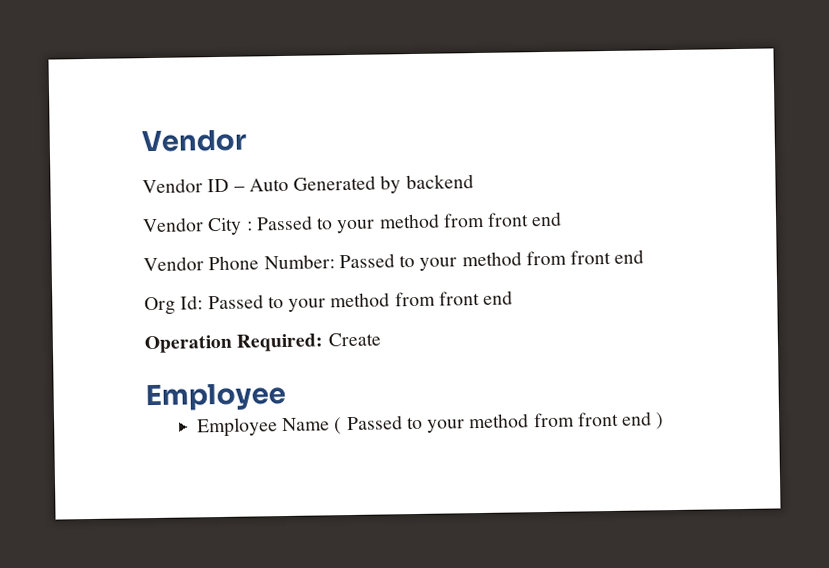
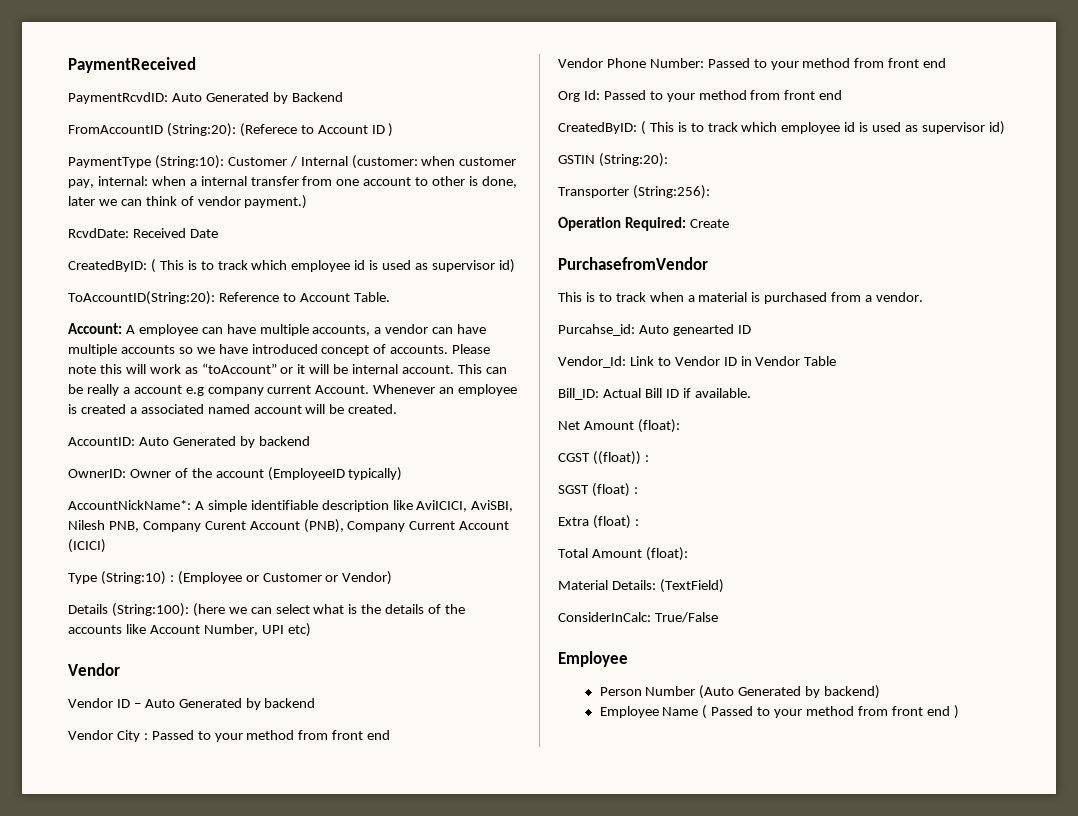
(141, 140) none -> [68,57,196,73] [68,92,343,104] [68,123,394,137] [68,155,517,169] [68,176,517,188] [68,195,308,209] [68,228,218,238] [68,259,515,273] [68,291,390,305] [68,323,487,336] [68,344,491,356] [68,363,507,374] [68,384,518,396] [68,404,398,414] [68,436,310,448] [68,467,403,481] [68,500,514,512] [68,519,510,533] [68,539,106,553] [68,571,393,585] [68,603,466,617] [68,623,311,637] PaymentReceived // PaymentRcvdID: Auto Generated by Backend // FromAccountID (String:20): (Referece to Account ID ) // PaymentType (String:10): Customer / Internal (customer: when customer pay, internal: when a internal transfer from one account to other is done, later we can think of vendor payment.) // RcvdDate: Received Date // CreatedByID: ( This is to track which employee id is used as supervisor id) // ToAccountID(String:20): Reference to Account Table. // Account: A employee can have multiple accounts, a vendor can have multiple accounts so we have introduced concept of accounts. Please note this will work as “toAccount” or it will be internal account. This can be really a account e.g company current Account. Whenever an employee is created a associated named account will be created. // AccountID: Auto Generated by backend // OwnerID: Owner of the account (EmployeeID typically) // AccountNickName*: A simple identifiable description like AviICICI, AviSBI, Nilesh PNB, Company Curent Account (PNB), Company Current Account (ICICI) // Type (String:10) : (Employee or Customer or Vendor) // Details (String:100): (here we can select what is the details of the accounts like Account Number, UPI etc) //
[144,332,381,354] [145,381,286,412] Operation Required: Create // Employee -> [558,121,1005,135] [558,153,668,167] [558,185,710,199] [558,217,729,231] [558,257,708,270] [558,292,924,304] [558,324,751,336] [558,356,837,368] [558,388,751,400] [558,419,680,433] [558,451,649,465] [558,483,638,497] [558,515,639,529] [558,547,688,561] [558,579,724,593] [558,612,718,623] [558,651,628,667] [599,685,881,699] CreatedByID: ( This is to track which employee id is used as supervisor id) // GSTIN (String:20): // Transporter (String:256): // Operation Required: Create // PurchasefromVendor // This is to track when a material is purchased from a vendor. // Purcahse_id: Auto genearted ID // Vendor_Id: Link to Vendor ID in Vendor Table // Bill_ID: Actual Bill ID if available. // Net Amount (float): // CGST ((float)) : // SGST (float) : // Extra (float) : // Total Amount (float): // Material Details: (TextField) // ConsiderInCalc: True/False // Employee // Person Number (Auto Generated by backend)

